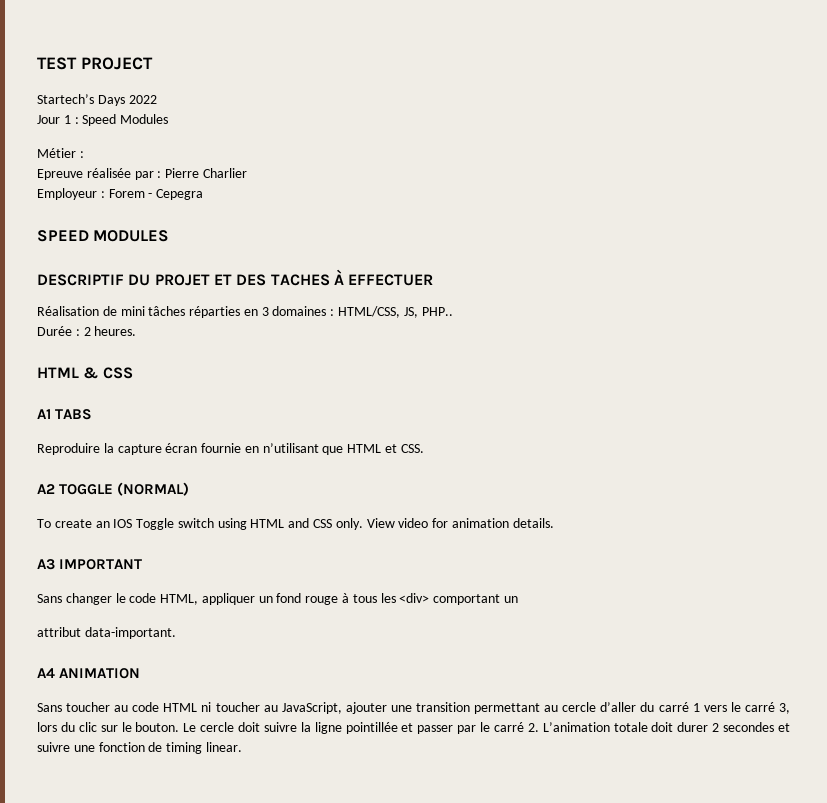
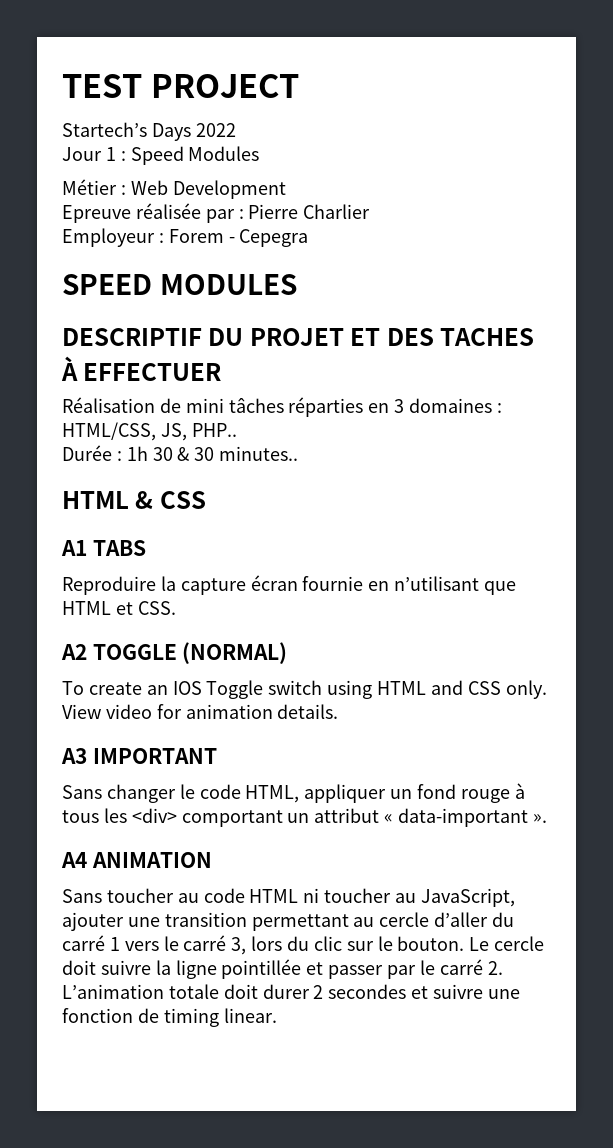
(84, 154) none -> [130,180,286,199] Web Development
[83,326,137,336] 2 heures. -> [126,446,299,461] 1h 30 & 30 minutes..
[37,627,176,639] // attribut data-important. -> [314,808,547,827] attribut « data-important ».

